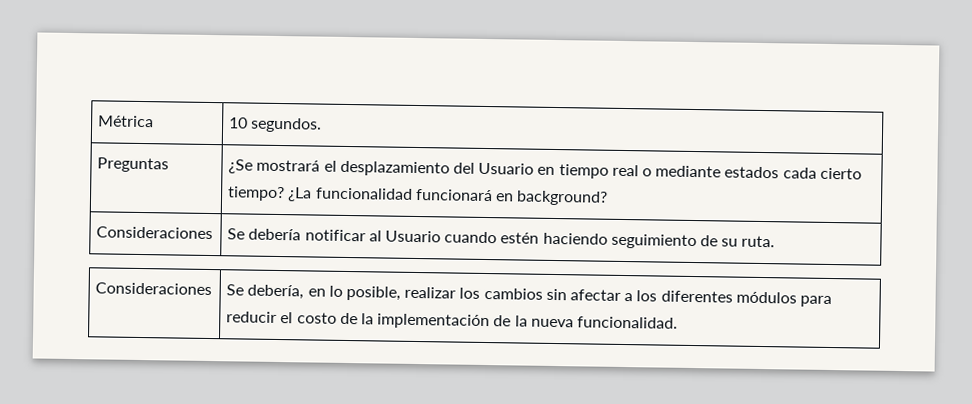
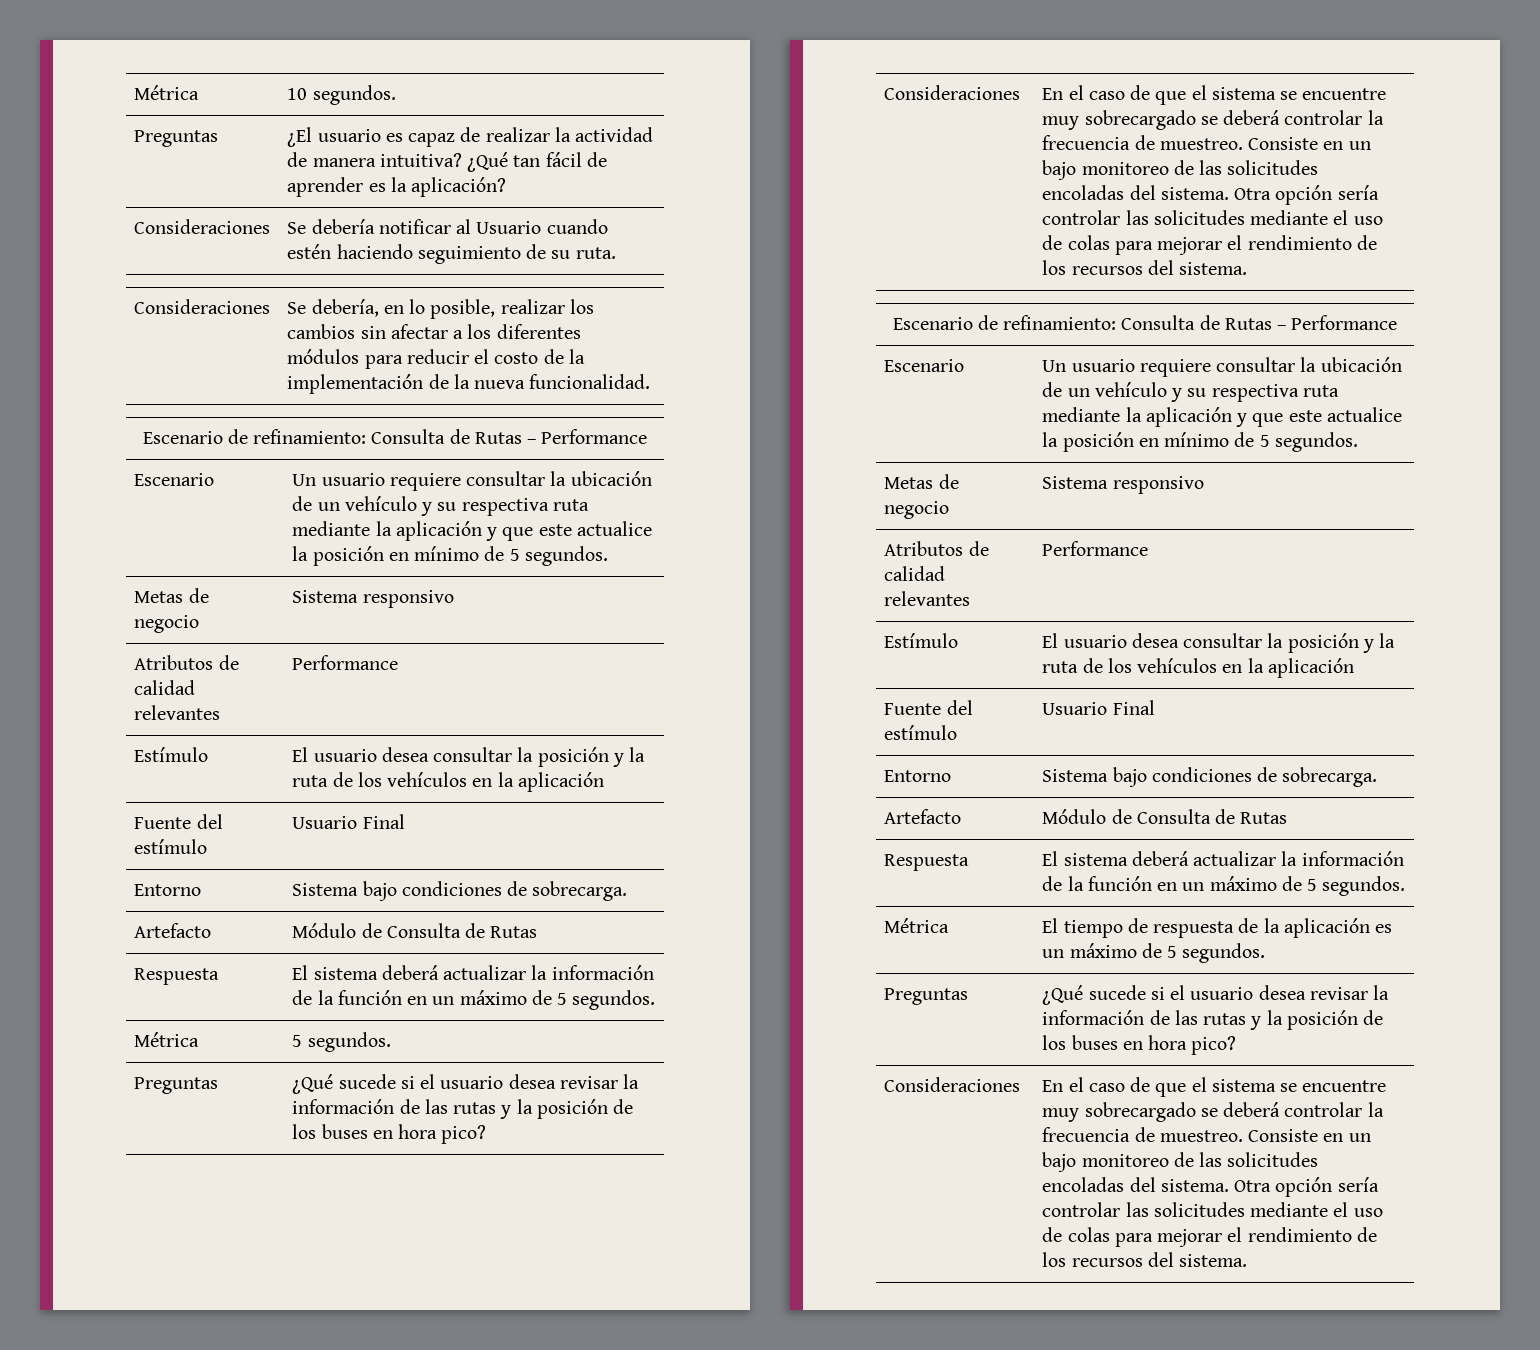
[228,159,862,180] [227,186,609,206] ¿Se mostrará el desplazamiento del Usuario en tiempo real o mediante estados cada cierto tiempo? ¿La funcionalidad funcionará en background? -> [287,127,654,147] [287,152,607,172] [287,177,507,197] ¿El usuario es capaz de realizar la actividad de manera intuitiva? ¿Qué tan fácil de aprender es la aplicación?
(678, 322) none -> [142,429,648,444] [134,473,215,486] [292,471,652,491] [292,496,589,516] [292,521,652,541] [292,546,608,566] [134,588,209,603] [134,615,200,633] [292,590,454,608] [134,655,239,670] [134,680,196,695] [134,705,221,720] [292,655,399,670] [134,747,209,762] [292,747,646,767] [292,772,604,792] [134,814,223,829] [134,839,208,854] [292,814,405,829] [134,884,202,896] [292,881,628,901] [134,923,212,938] [292,923,538,938] [134,968,220,985] [292,965,654,980] [292,990,656,1010] [134,1032,200,1047] [292,1032,391,1052] [134,1077,219,1094] [292,1074,640,1094] [292,1099,634,1119] [292,1124,487,1144] [884,85,1021,100] [1042,85,1387,105] [1042,110,1384,130] [1042,135,1371,150] [1042,160,1319,180] [1042,185,1379,205] [1042,210,1383,225] [1042,235,1377,255] [1042,260,1248,275] [892,315,1398,330] [884,359,965,372] [1042,357,1402,377] [1042,382,1339,402] [1042,407,1402,427] [1042,432,1358,452] [884,474,959,489] [884,501,950,519] [1042,476,1204,494] [884,541,989,556] [884,566,946,581] [884,591,971,606] [1042,541,1149,556] [884,633,959,648] [1042,633,1396,653] [1042,658,1354,678] [884,700,973,715] [884,725,958,740] [1042,700,1155,715] [884,770,952,782] [1042,767,1378,787] [884,809,962,824] [1042,809,1288,824] [884,854,970,871] [1042,851,1404,866] [1042,876,1406,896] [884,918,950,933] [1042,918,1393,938] [1042,943,1266,963] [884,988,969,1005] [1042,985,1390,1005] [1042,1010,1384,1030] [1042,1035,1237,1055] [884,1077,1021,1092] [1042,1077,1387,1097] [1042,1102,1384,1122] [1042,1127,1371,1142] [1042,1152,1319,1172] [1042,1177,1379,1197] [1042,1202,1383,1217] [1042,1227,1377,1247] [1042,1252,1248,1267] // Escenario de refinamiento: Consulta de Rutas – Performance // Escenario | Un usuario requiere consultar la ubicación de un vehículo y su respectiva ruta mediante la aplicación y que este actualice la posición en mínimo de 5 segundos. // Metas de negocio | Sistema responsivo // Atributos de calidad relevantes | Performance // Estímulo | El usuario desea consultar la posición y la ruta de los vehículos en la aplicación // Fuente del estímulo | Usuario Final // Entorno | Sistema bajo condiciones de sobrecarga. // Artefacto | Módulo de Consulta de Rutas // Respuesta | El sistema deberá actualizar la información de la función en un máximo de 5 segundos. // Métrica | 5 segundos. // Preguntas | ¿Qué sucede si el usuario desea revisar la información de las rutas y la posición de los buses en hora pico? // Consideraciones | En el caso de que el sistema se encuentre muy sobrecargado se deberá controlar la frecuencia de muestreo. Consiste en un bajo monitoreo de las solicitudes encoladas del sistema. Otra opción sería controlar las solicitudes mediante el uso de colas para mejorar el rendimiento de los recursos del sistema. // Escenario de refinamiento: Consulta de Rutas – Performance // Escenario | Un usuario requiere consultar la ubicación de un vehículo y su respectiva ruta mediante la aplicación y que este actualice la posición en mínimo de 5 segundos. // Metas de negocio | Sistema responsivo // Atributos de calidad relevantes | Performance // Estímulo | El usuario desea consultar la posición y la ruta de los vehículos en la aplicación // Fuente del estímulo | Usuario Final // Entorno | Sistema bajo condiciones de sobrecarga. // Artefacto | Módulo de Consulta de Rutas // Respuesta | El sistema deberá actualizar la información de la función en un máximo de 5 segundos. // Métrica | El tiempo de respuesta de la aplicación es un máximo de 5 segundos. // Preguntas | ¿Qué sucede si el usuario desea revisar la información de las rutas y la posición de los buses en hora pico? // Consideraciones | En el caso de que el sistema se encuentre muy sobrecargado se deberá controlar la frecuencia de muestreo. Consiste en un bajo monitoreo de las solicitudes encoladas del sistema. Otra opción sería controlar las solicitudes mediante el uso de colas para mejorar el rendimiento de los recursos del sistema.

